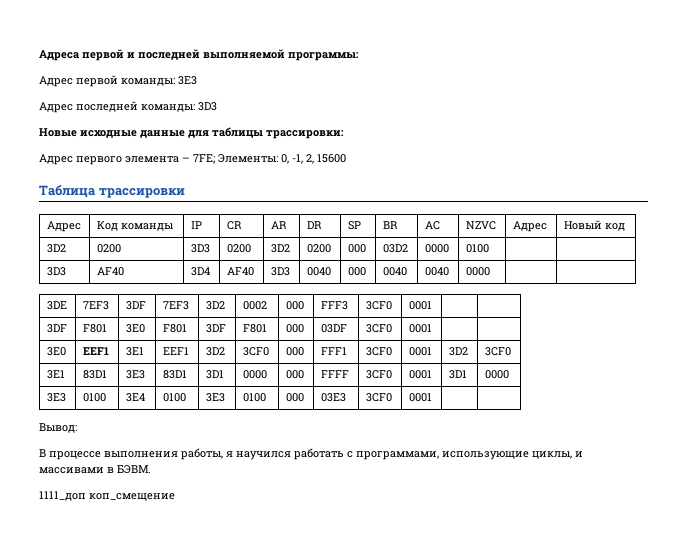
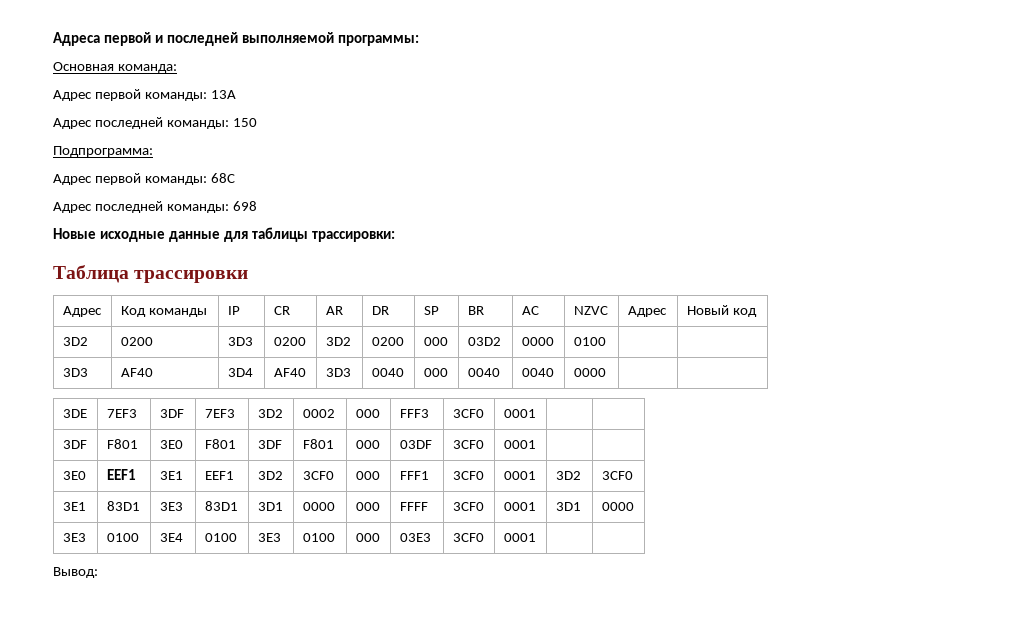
[39,75,197,87] [39,101,217,113] // Адрес первой команды: 3E3 // Адрес последней команды: 3D3 -> [53,62,177,73] [53,89,236,101] [53,117,257,129] [53,146,153,157] [53,173,235,185] [53,201,257,213] // Основная команда: // Адрес первой команды: 13A // Адрес последней команды: 150 // Подпрограмма: // Адрес первой команды: 68C // Адрес последней команды: 698
[39,154,346,165] // Адрес первого элемента – 7FE; Элементы: 0, -1, 2, 15600 -> (395, 236) none
[39,448,583,460] [39,465,151,474] [39,491,175,501] // В процессе выполнения работы, я научился работать с программами, использующие циклы, и массивами в БЭВМ. // 1111_доп коп_смещение -> (98, 572) none

